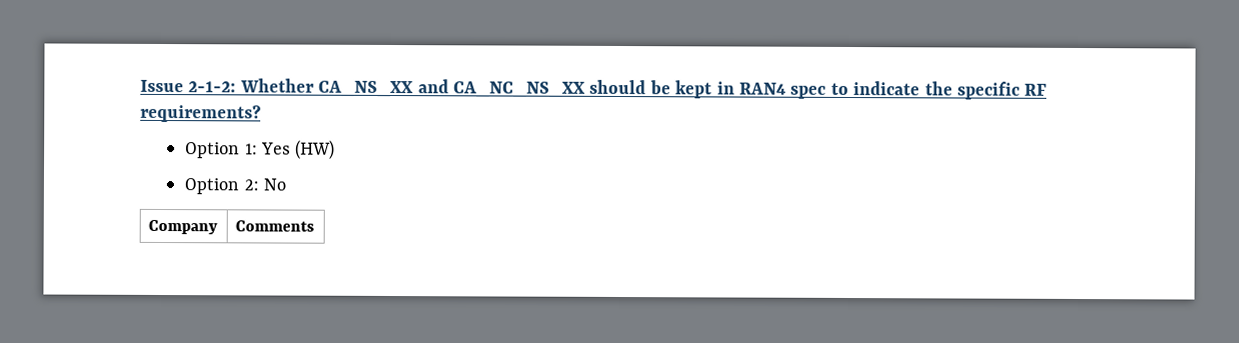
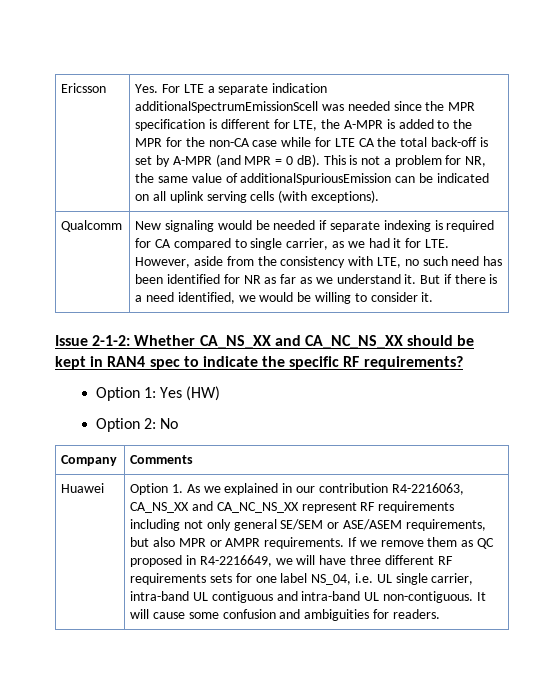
(140, 86) none -> [61,83,107,93] [135,83,328,95] [135,101,476,113] [135,119,473,131] [135,137,488,147] [135,154,487,167] [135,173,489,185] [135,190,379,203] [61,220,123,232] [135,220,495,232] [135,238,449,250] [135,256,503,268] [135,274,498,284] [135,292,434,304] Ericsson | Yes. For LTE a separate indication additionalSpectrumEmissionScell was needed since the MPR specification is different for LTE, the A-MPR is added to the MPR for the non-CA case while for LTE CA the total back-off is set by A-MPR (and MPR = 0 dB). This is not a problem for NR, the same value of additionalSpuriousEmission can be indicated on all uplink serving cells (with exceptions). // Qualcomm | New signaling would be needed if separate indexing is required for CA compared to single carrier, as we had it for LTE. However, aside from the consistency with LTE, no such need has been identified for NR as far as we understand it. But if there is a need identified, we would be willing to consider it. //
(314, 226) none -> [61,483,105,493] [130,483,464,495] [130,501,455,513] [130,519,486,531] [130,537,494,549] [130,555,453,567] [130,573,474,585] [130,591,486,603] [130,609,440,621] // Huawei | Option 1. As we explained in our contribution R4-2216063, CA_NS_XX and CA_NC_NS_XX represent RF requirements including not only general SE/SEM or ASE/ASEM requirements, but also MPR or AMPR requirements. If we remove them as QC proposed in R4-2216649, we will have three different RF requirements sets for one label NS_04, i.e. UL single carrier, intra-band UL contiguous and intra-band UL non-contiguous. It will cause some confusion and ambiguities for readers.

